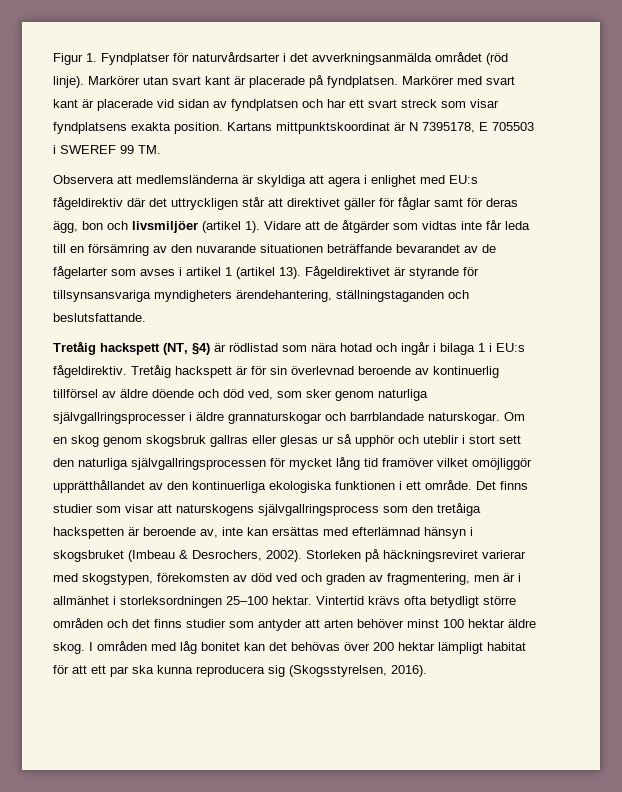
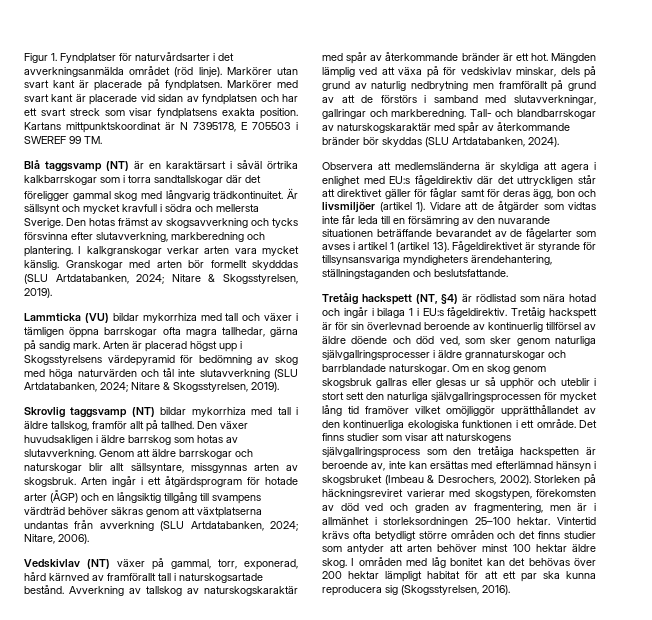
(161, 149) none -> [24,160,298,172] [24,175,261,185] [24,188,298,201] [24,204,259,214] [24,218,298,228] [24,232,265,242] [24,246,300,257] [24,260,298,270] [24,274,298,284] [24,288,52,298] [24,313,298,323] [24,327,298,338] [24,340,242,352] [24,355,298,366] [24,368,298,379] [24,382,279,392] [24,407,298,418] [24,420,248,432] [24,435,238,445] [24,449,253,459] [24,463,298,473] [24,476,298,488] [24,490,261,504] [24,507,262,518] [24,520,298,531] [24,534,89,544] [24,558,298,570] [24,572,263,583] [24,585,298,596] [322,52,596,64] [322,66,596,78] [322,80,596,92] [322,95,596,105] [322,109,596,119] [322,122,570,134] [322,137,559,147] // Blå taggsvamp (NT) är en karaktärsart i såväl örtrika kalkbarrskogar som i torra sandtallskogar där det föreligger gammal skog med långvarig trädkontinuitet. Är sällsynt och mycket kravfull i södra och mellersta Sverige. Den hotas främst av skogsavverkning och tycks försvinna efter slutavverkning, markberedning och plantering. I kalkgranskogar verkar arten vara mycket känslig. Granskogar med arten bör formellt skydddas (SLU Artdatabanken, 2024; Nitare & Skogsstyrelsen, 2019). // Lammticka (VU) bildar mykorrhiza med tall och växer i tämligen öppna barrskogar ofta magra tallhedar, gärna på sandig mark. Arten är placerad högst upp i Skogsstyrelsens värdepyramid för bedömning av skog med höga naturvärden och tål inte slutavverkning (SLU Artdatabanken, 2024; Nitare & Skogsstyrelsen, 2019). // Skrovlig taggsvamp (NT) bildar mykorrhiza med tall i äldre tallskog, framför allt på tallhed. Den växer huvudsakligen i äldre barrskog som hotas av slutavverkning. Genom att äldre barrskogar och naturskogar blir allt sällsyntare, missgynnas arten av skogsbruk. Arten ingår i ett åtgärdsprogram för hotade arter (ÅGP) och en långsiktig tillgång till svampens värdträd behöver säkras genom att växtplatserna undantas från avverkning (SLU Artdatabanken, 2024; Nitare, 2006). // Vedskivlav (NT) växer på gammal, torr, exponerad, hård kärnved av framförallt tall i naturskogsartade bestånd. Avverkning av tallskog av naturskogskaraktär med spår av återkommande bränder är ett hot. Mängden lämplig ved att växa på för vedskivlav minskar, dels på grund av naturlig nedbrytning men framförallt på grund av att de förstörs i samband med slutavverkningar, gallringar och markberedning. Tall- och blandbarrskogar av naturskogskaraktär med spår av återkommande bränder bör skyddas (SLU Artdatabanken, 2024).

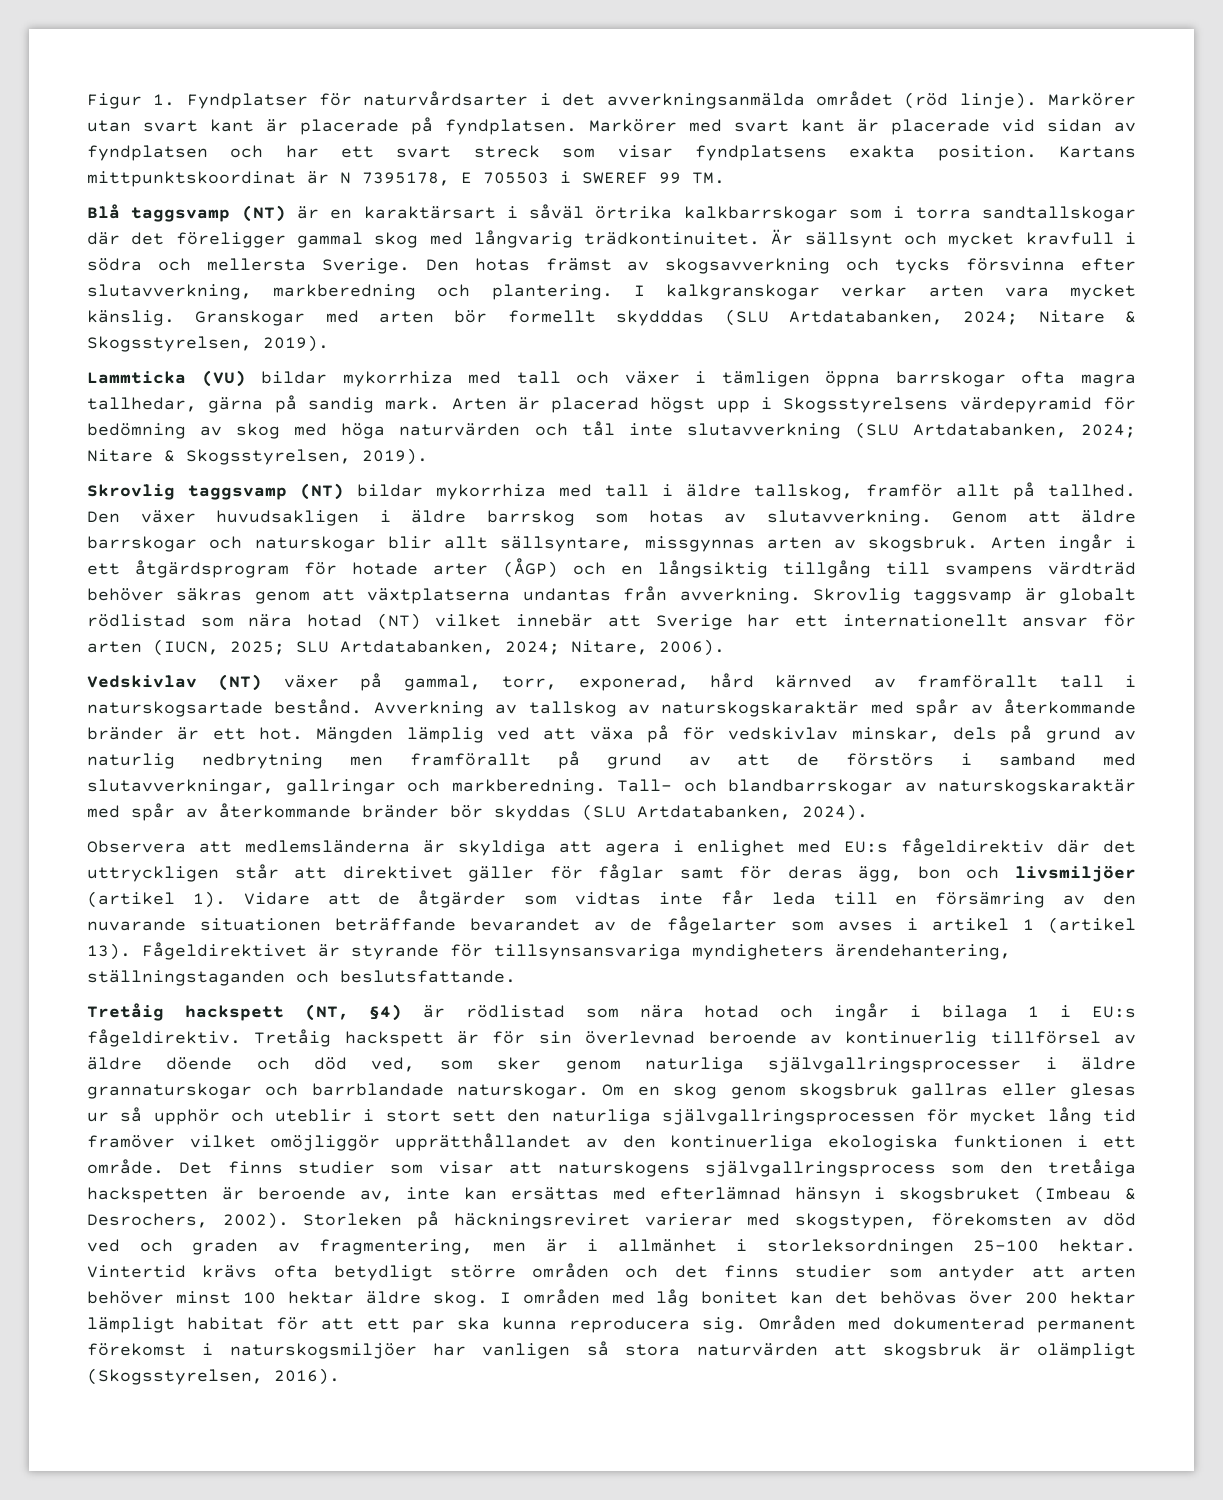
[99,521,185,531] avverkning (SLU -> [679,588,1136,604] [87,613,1137,630] [87,639,329,656] avverkning. Skrovlig taggsvamp är globalt rödlistad som nära hotad (NT) vilket innebär att Sverige har ett internationellt ansvar för arten (IUCN, 2025; SLU
[385,585,398,595] sig -> [702,1315,1136,1333] [87,1341,1136,1359] sig. Områden med dokumenterad permanent förekomst i naturskogsmiljöer har vanligen så stora naturvärden att skogsbruk är olämpligt

